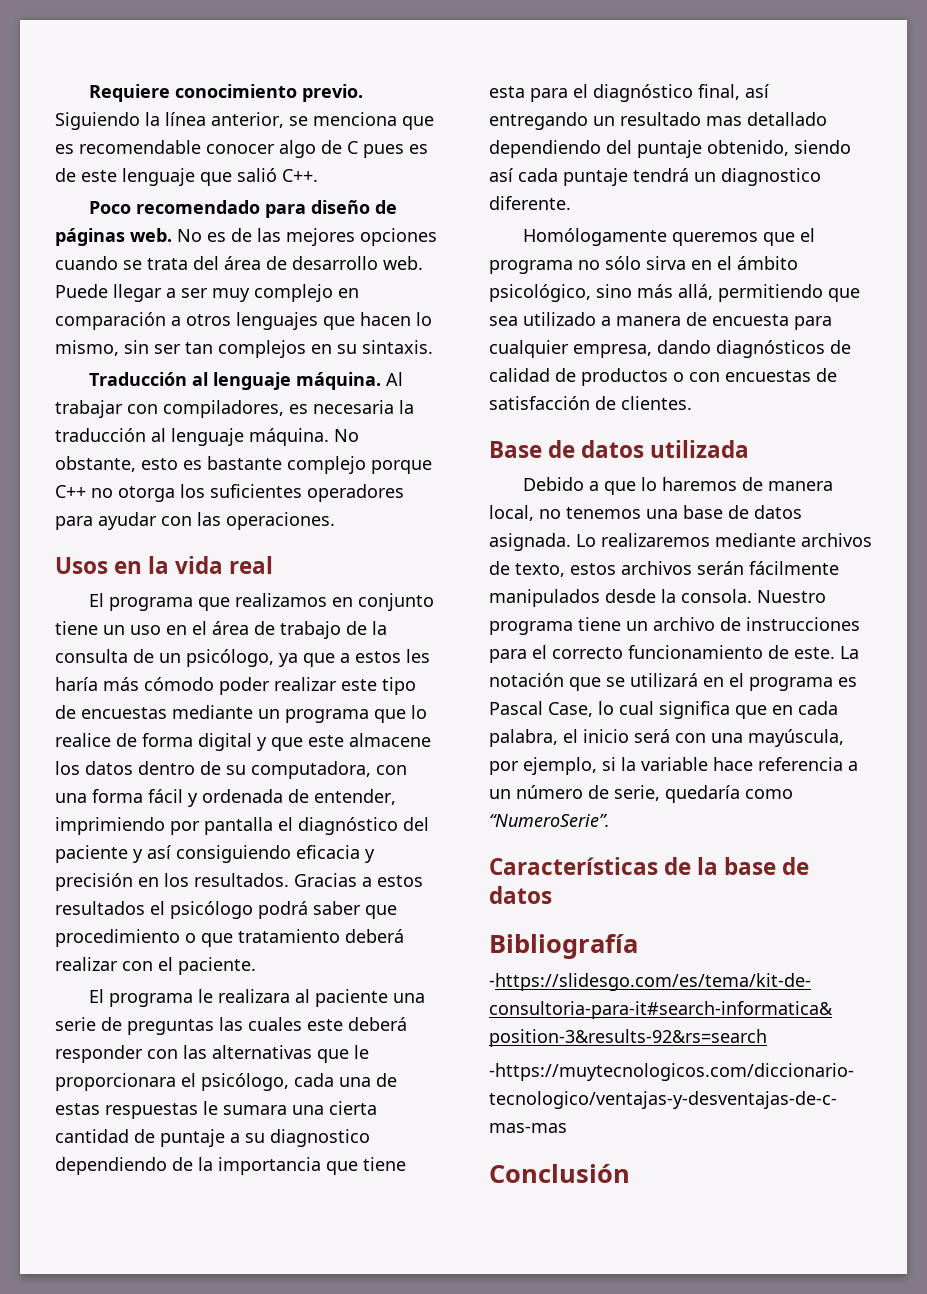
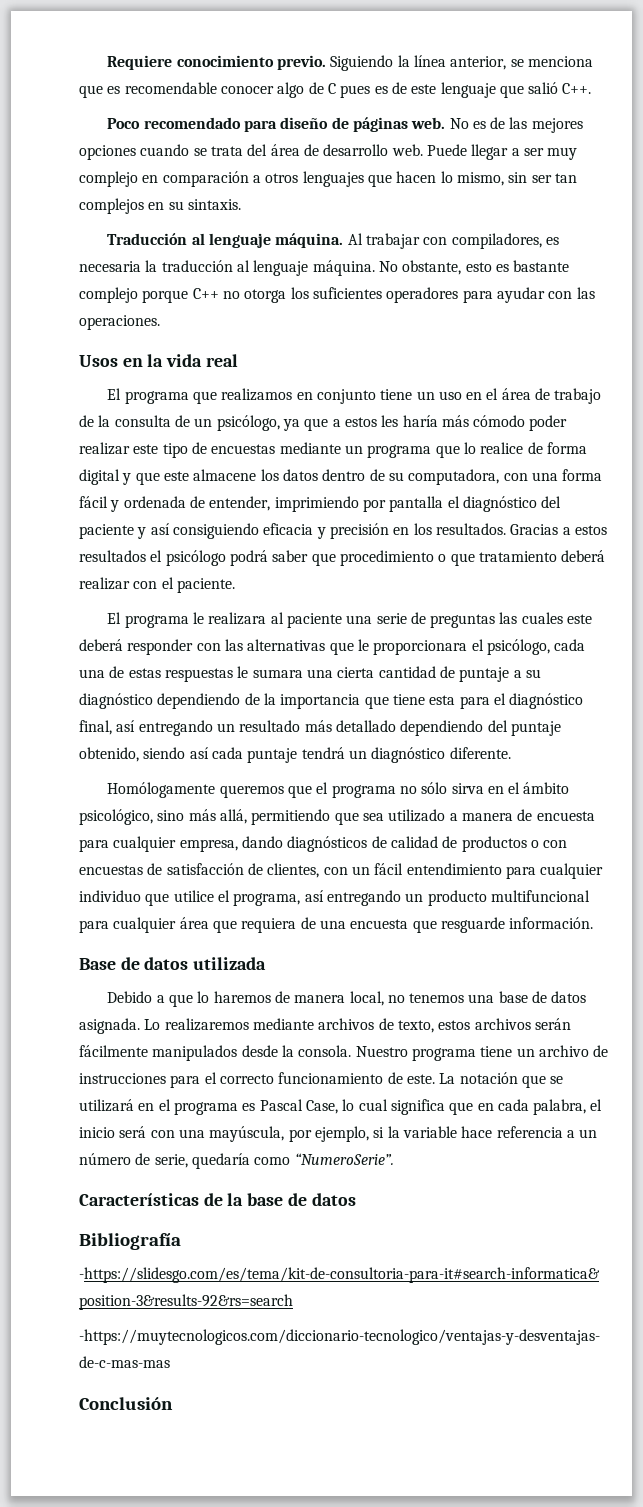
[270,1129,370,1147] diagnostico -> [79,693,153,709] diagnóstico
[706,116,742,126] mas -> [304,720,332,732] más
[721,168,821,186] diagnostico -> [371,747,446,763] diagnóstico
[621,396,692,410] clientes. -> [267,863,604,879] [79,890,590,906] [79,917,594,933] clientes, con un fácil entendimiento para cualquier individuo que utilice el programa, así entregando un producto multifuncional para cualquier área que requiera de una encuesta que resguarde información.

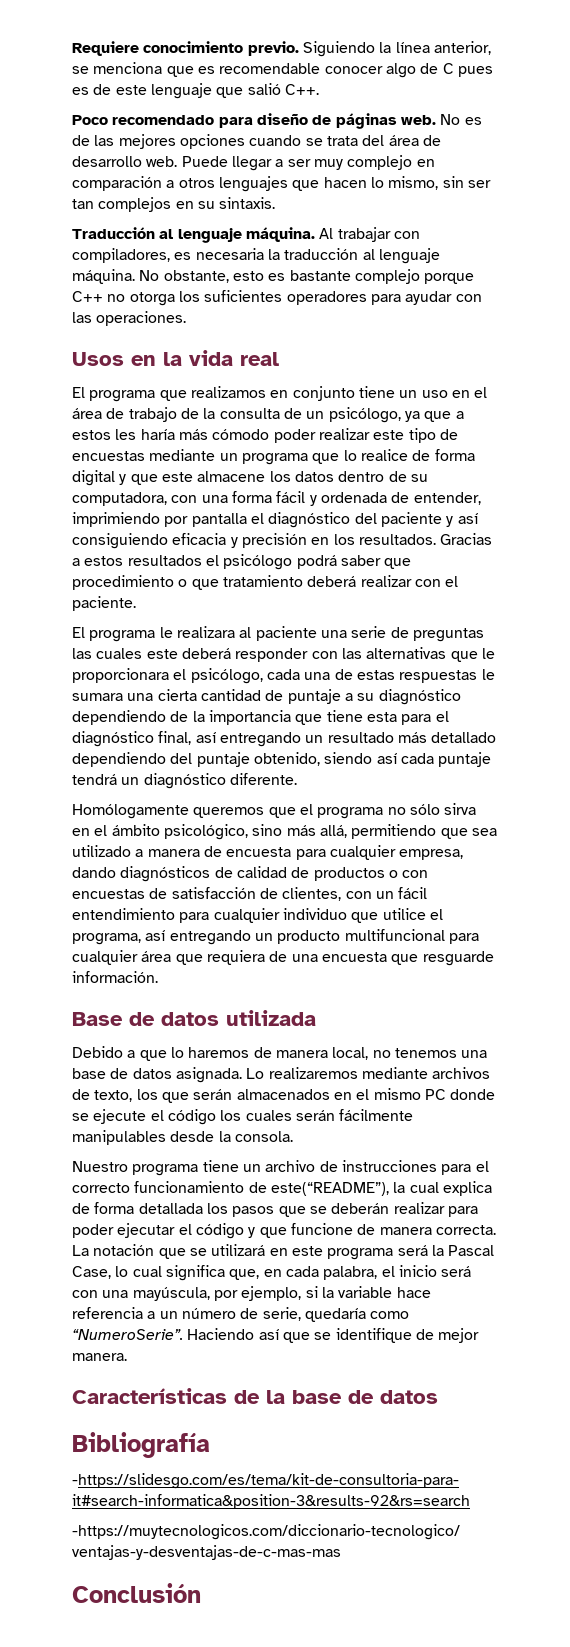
[438,1018,531,1030] estos archivos -> [136,1088,496,1103] [72,1109,292,1125] los que serán almacenados en el mismo PC donde se ejecute el código los cuales
[152,1045,238,1061] manipulados -> [72,1130,166,1145] manipulables
(352, 1051) none -> (293, 1136) //
[406,1074,435,1084] este. -> [270,1181,492,1196] [72,1202,478,1217] [72,1223,496,1239] este(“README”), la cual explica de forma detallada los pasos que se deberán realizar para poder ejecutar el código y que funcione de manera correcta.
[158,1099,256,1115] el programa es -> [291,1245,444,1260] este programa será la
[449,1102,474,1115] que -> [229,1269,260,1280] que,
(394, 1159) none -> [187,1328,480,1343] [72,1353,127,1361] Haciendo así que se identifique de mejor manera.

